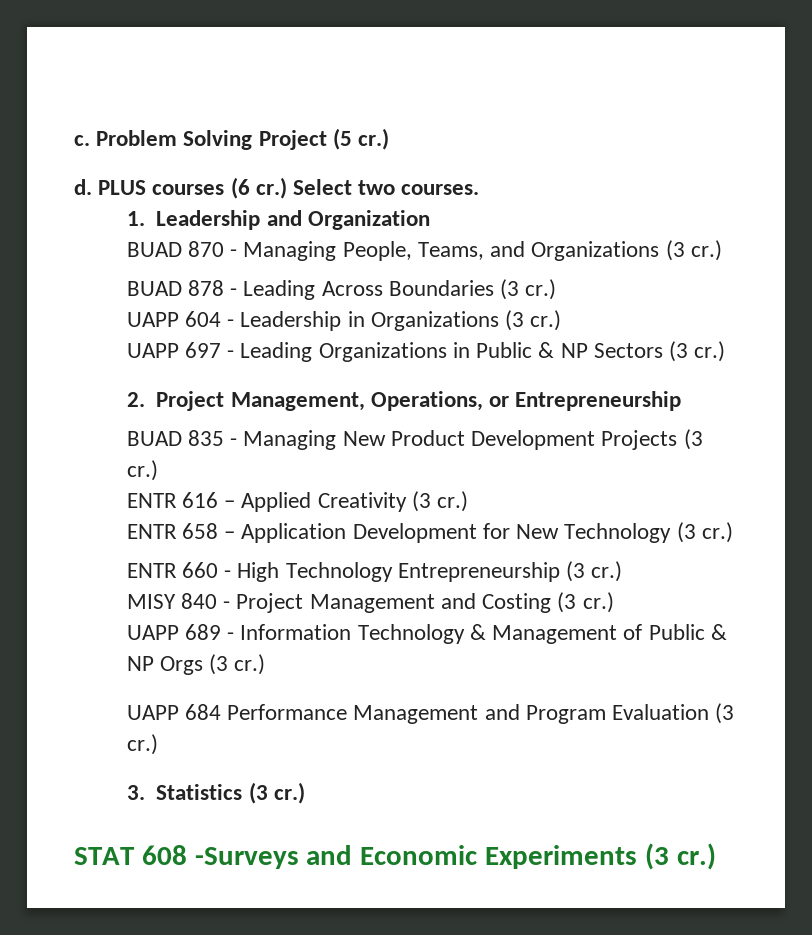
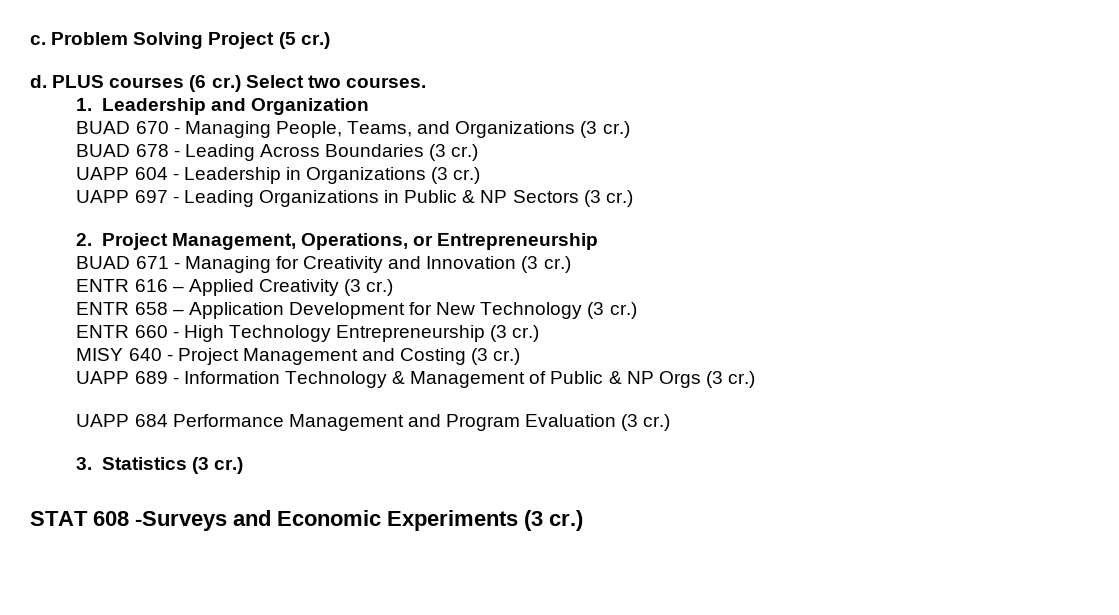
[188,241,225,257] 870 -> [135,121,169,134] 670
[188,280,225,296] 878 -> [135,144,169,157] 678
[188,430,678,450] 835 - Managing New Product Development Projects -> [135,256,517,273] 671 - Managing for Creativity and Innovation
[181,593,218,609] 840 -> [128,348,162,361] 640

